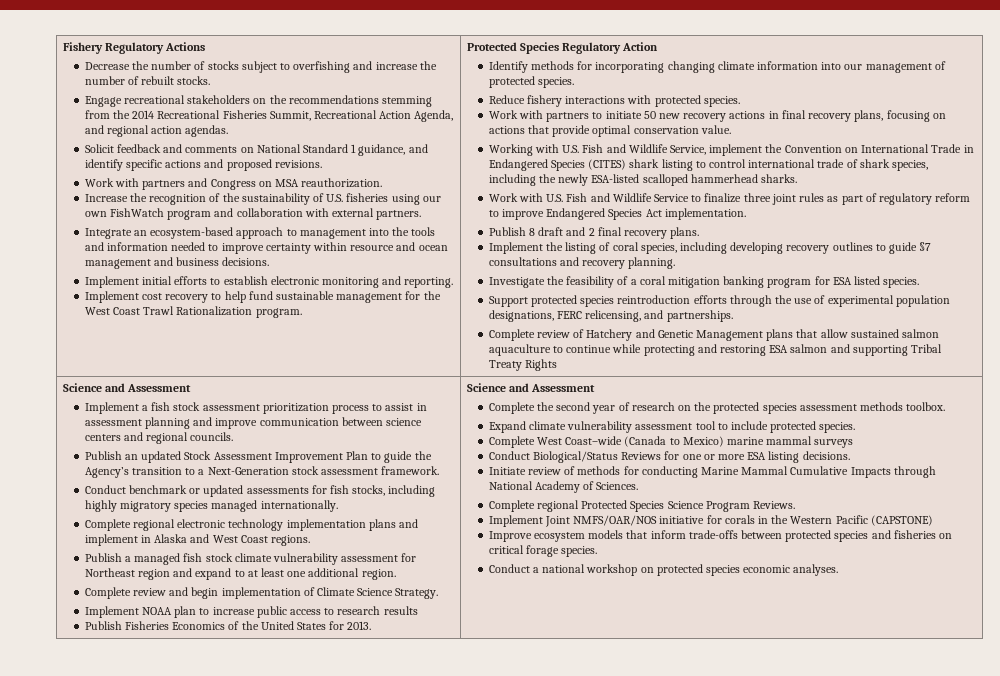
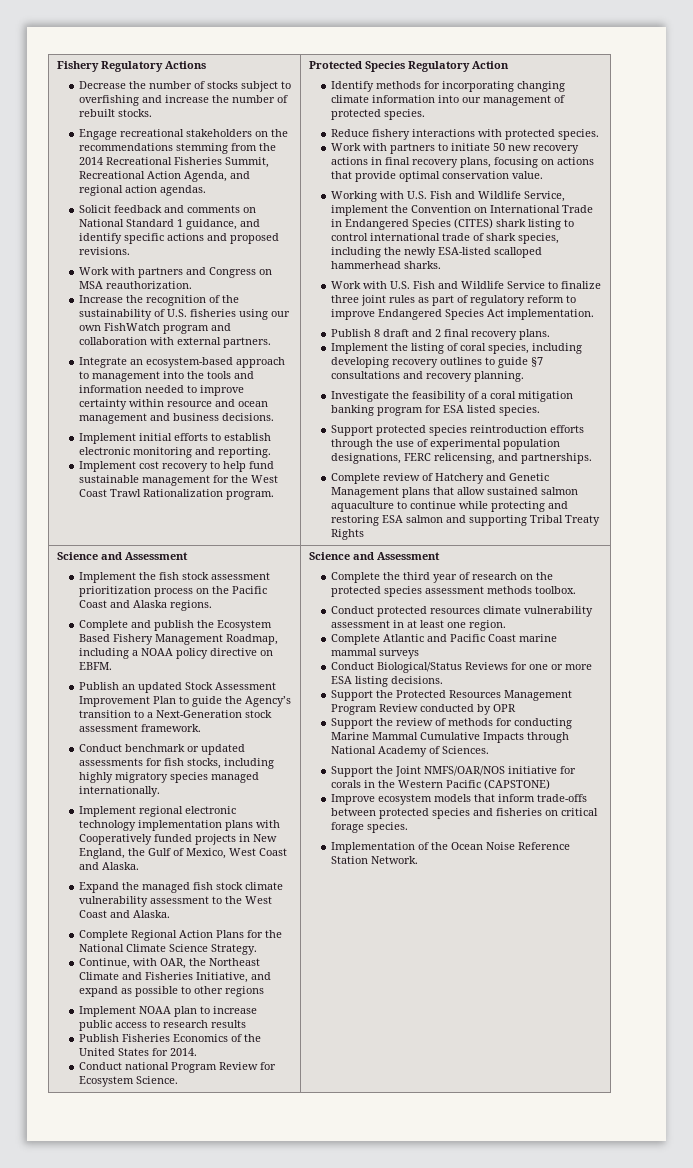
[141,405,148,411] a -> [138,572,156,580] the
[372,403,427,411] [84,417,422,429] [84,432,234,444] to assist in assessment planning and improve communication between science centers and regional councils. -> [195,586,267,594] [78,600,212,611] [78,620,272,631] [78,634,278,645] [78,648,273,659] [78,662,112,670] on the Pacific Coast and Alaska regions. // Complete and publish the Ecosystem Based Fishery Management Roadmap, including a NOAA policy directive on EBFM.
[84,519,131,531] Complete -> [78,806,136,817] Implement
[398,519,418,528] [84,534,310,546] [84,553,131,562] and implement in Alaska and West Coast regions. // Publish a -> [255,820,280,828] [78,834,277,845] [78,848,287,859] [78,862,139,870] [78,882,139,893] with Cooperatively funded projects in New England, the Gulf of Mexico, West Coast and Alaska. // Expand the
[401,553,417,562] [84,568,396,580] [84,587,439,599] for Northeast region and expand to at least one additional region. // Complete review and begin implementation of Climate Science Strategy. -> [211,896,272,904] [78,910,170,918] [78,930,282,941] [78,944,257,955] [78,958,260,969] [78,972,271,983] [78,986,264,997] to the West Coast and Alaska. // Complete Regional Action Plans for the National Climate Science Strategy. // Continue, with OAR, the Northeast Climate and Fisheries Initiative, and expand as possible to other regions
[347,621,372,630] 2013. -> [169,1048,197,1056] [78,1062,276,1073] [78,1076,178,1087] 2014. // Conduct national Program Review for Ecosystem Science.
[556,402,591,411] second -> [402,572,430,580] third
[488,421,856,433] [488,436,724,448] Expand climate vulnerability assessment tool to include protected species. // Complete West Coast–wide (Canada to Mexico) -> [330,606,593,617] [330,620,506,631] [330,634,516,645] Conduct protected resources climate vulnerability assessment in at least one region. // Complete Atlantic and Pacific Coast
[488,467,526,475] Initiate -> [330,690,572,701] [330,704,516,715] [330,718,393,729] Support the Protected Resources Management Program Review conducted by OPR // Support the
[488,500,795,512] [488,515,543,527] Complete regional Protected Species Science Program Reviews. // Implement -> [330,766,393,777] Support the
[488,564,839,576] Conduct a national workshop on protected species economic analyses. -> [330,842,570,853] [330,856,418,864] Implementation of the Ocean Noise Reference Station Network.

